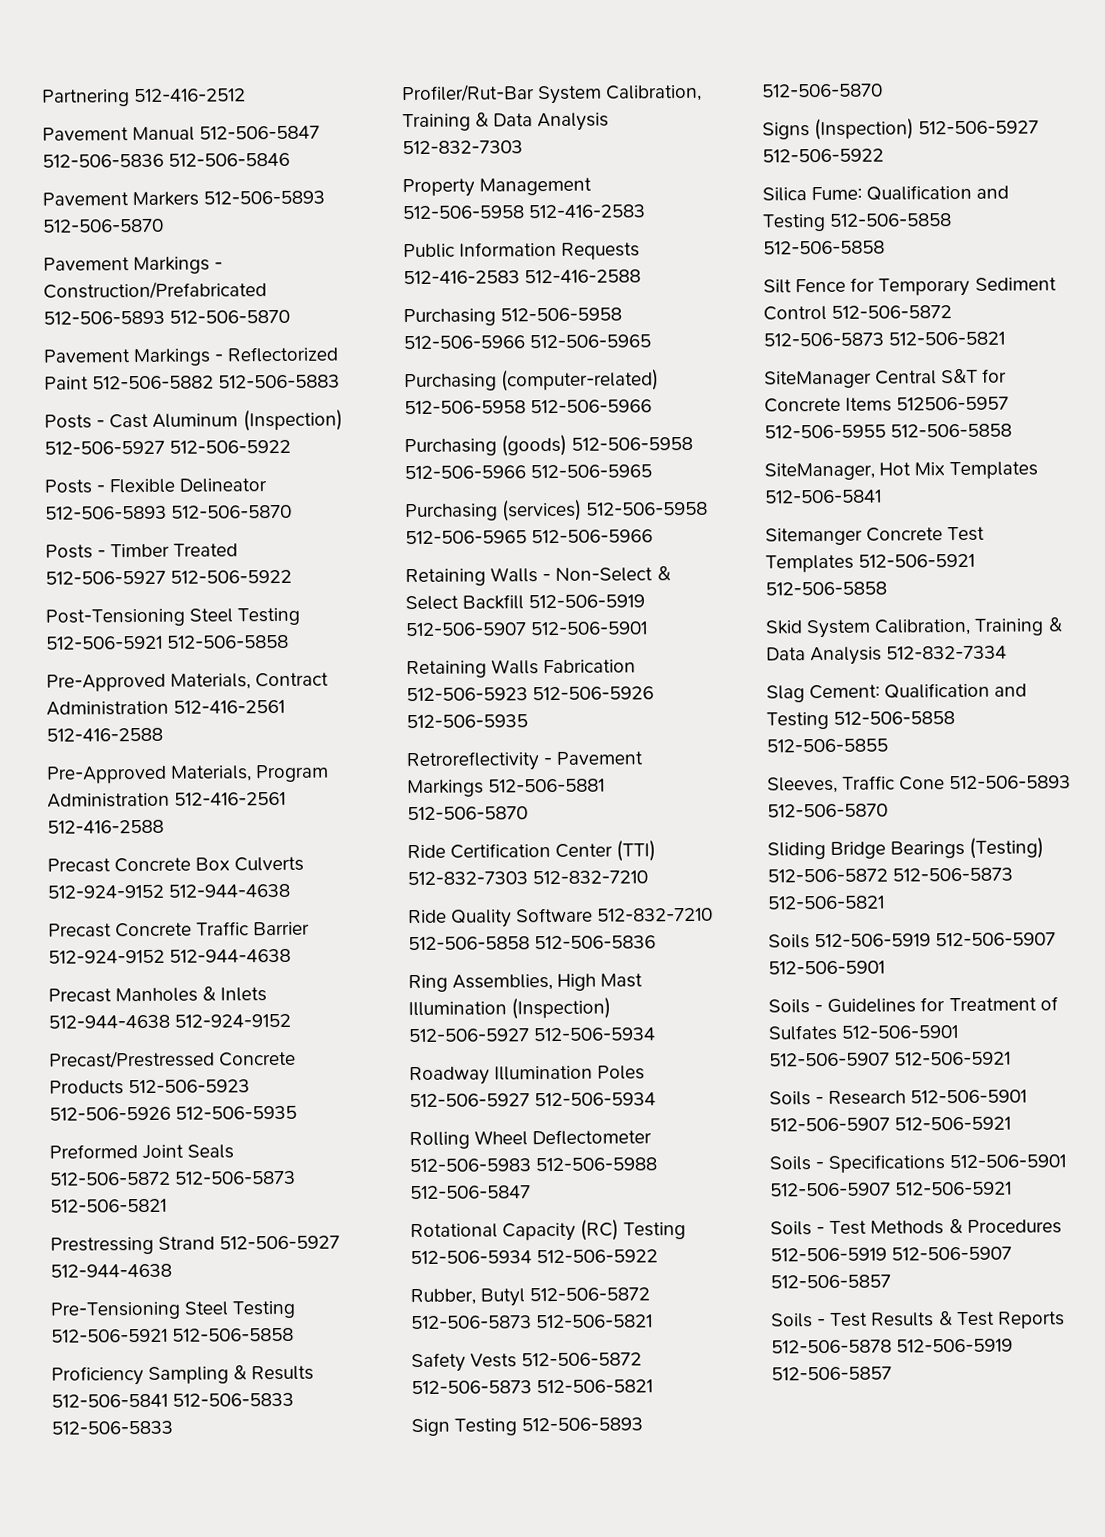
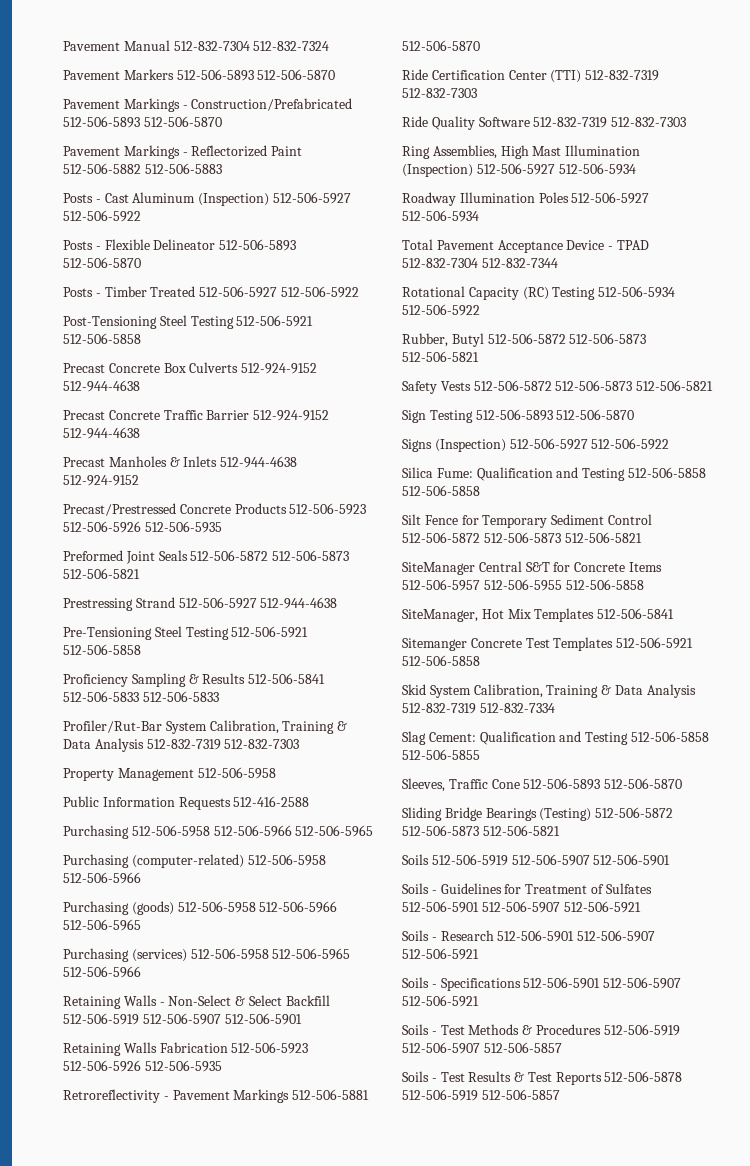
[42,88,247,107] [42,125,321,142] [42,152,291,168] Partnering 512-416-2512 // Pavement Manual 512-506-5847 512-506-5836 512-506-5846 -> [63,40,330,51] Pavement Manual 512-832-7304 512-832-7324
[46,672,330,692] [46,699,286,716] [46,727,163,742] [46,764,330,784] [47,791,287,808] [47,819,164,834] // Pre-Approved Materials, Contract Administration 512-416-2561 512-416-2588 // Pre-Approved Materials, Program Administration 512-416-2561 512-416-2588 -> (141, 338) none
(610, 122) none -> [146,739,221,750] 512-832-7319
[528,204,646,219] 512-416-2583 -> (276, 773) none
[403,270,520,285] 512-416-2583 -> (231, 803) none
[407,870,649,886] 512-832-7303 512-832-7210 -> [585,70,660,81] [402,88,477,98] 512-832-7319 512-832-7303
[597,907,714,922] [408,935,657,951] 512-832-7210 512-506-5858 512-506-5836 -> [533,117,687,128] 512-832-7319 512-832-7303
[409,1129,653,1150] [409,1157,658,1173] [410,1185,531,1200] Rolling Wheel Deflectometer 512-506-5983 512-506-5988 512-506-5847 -> [402,239,649,253] [402,258,558,268] Total Pavement Acceptance Device - TPAD 512-832-7304 512-832-7344
[896,396,1010,411] 512506-5957 -> [402,579,480,591] 512-506-5957
(883, 656) none -> [402,703,476,714] 512-832-7319

